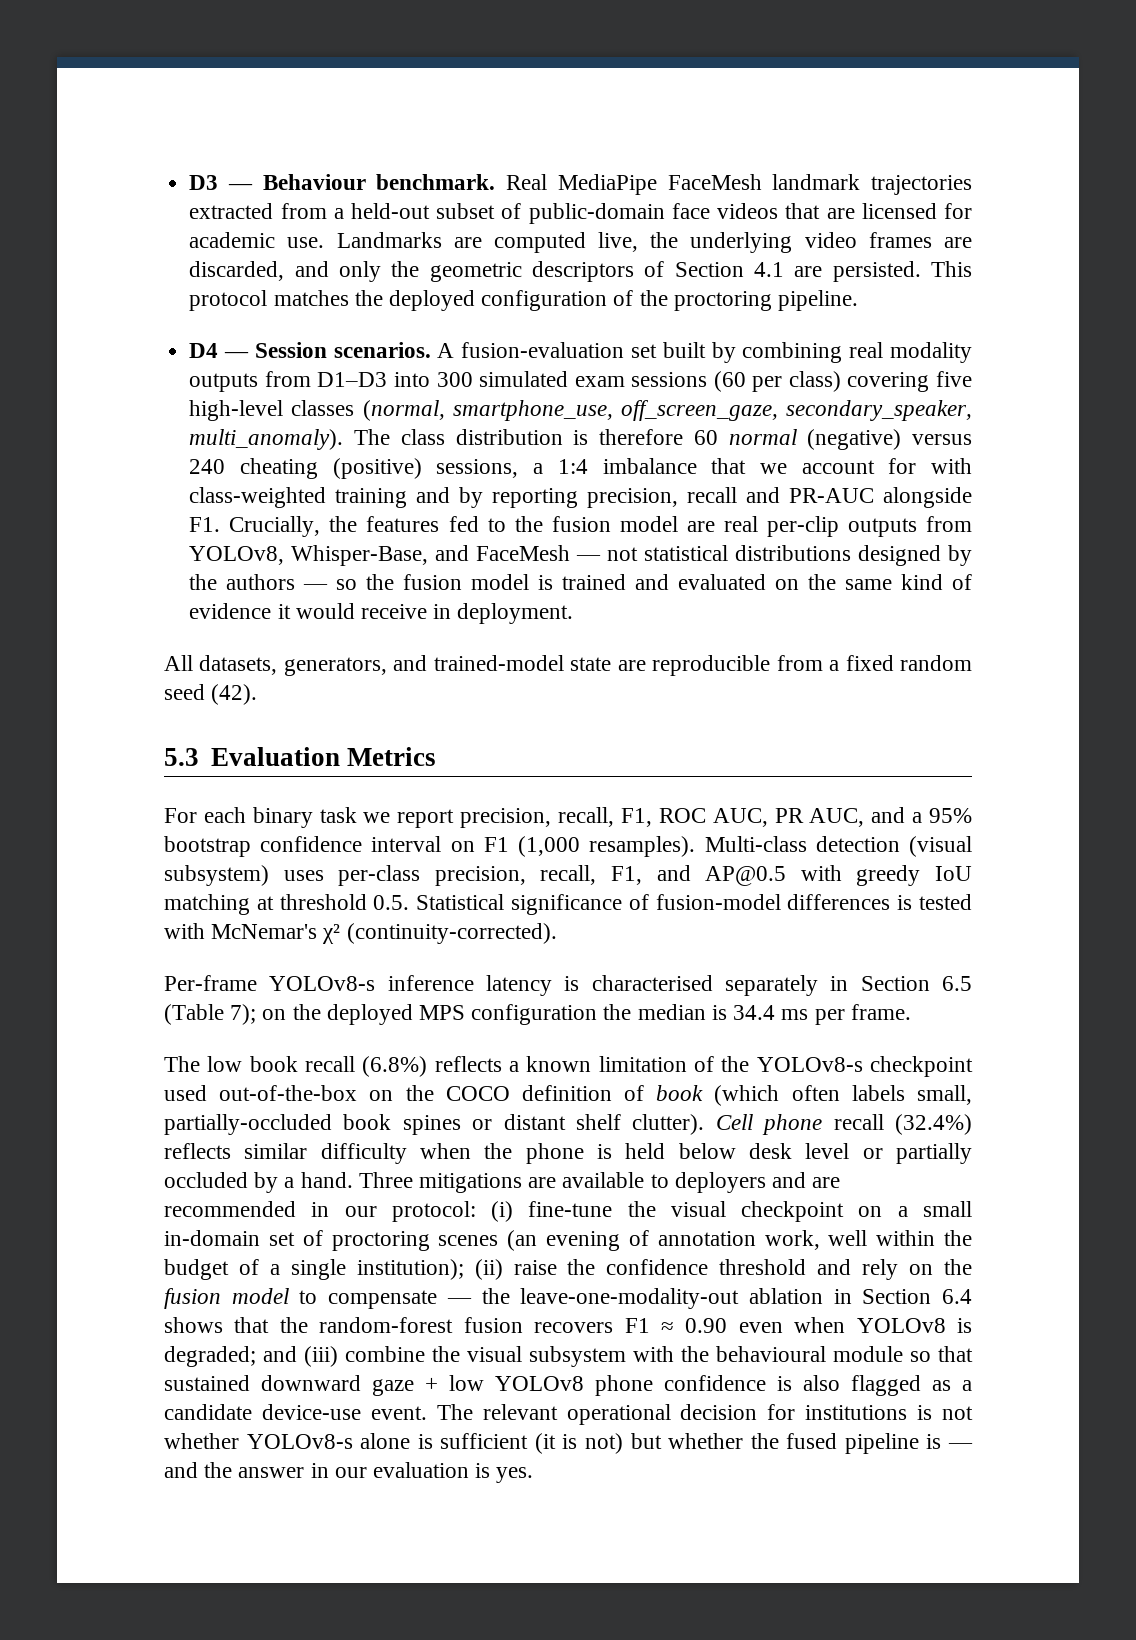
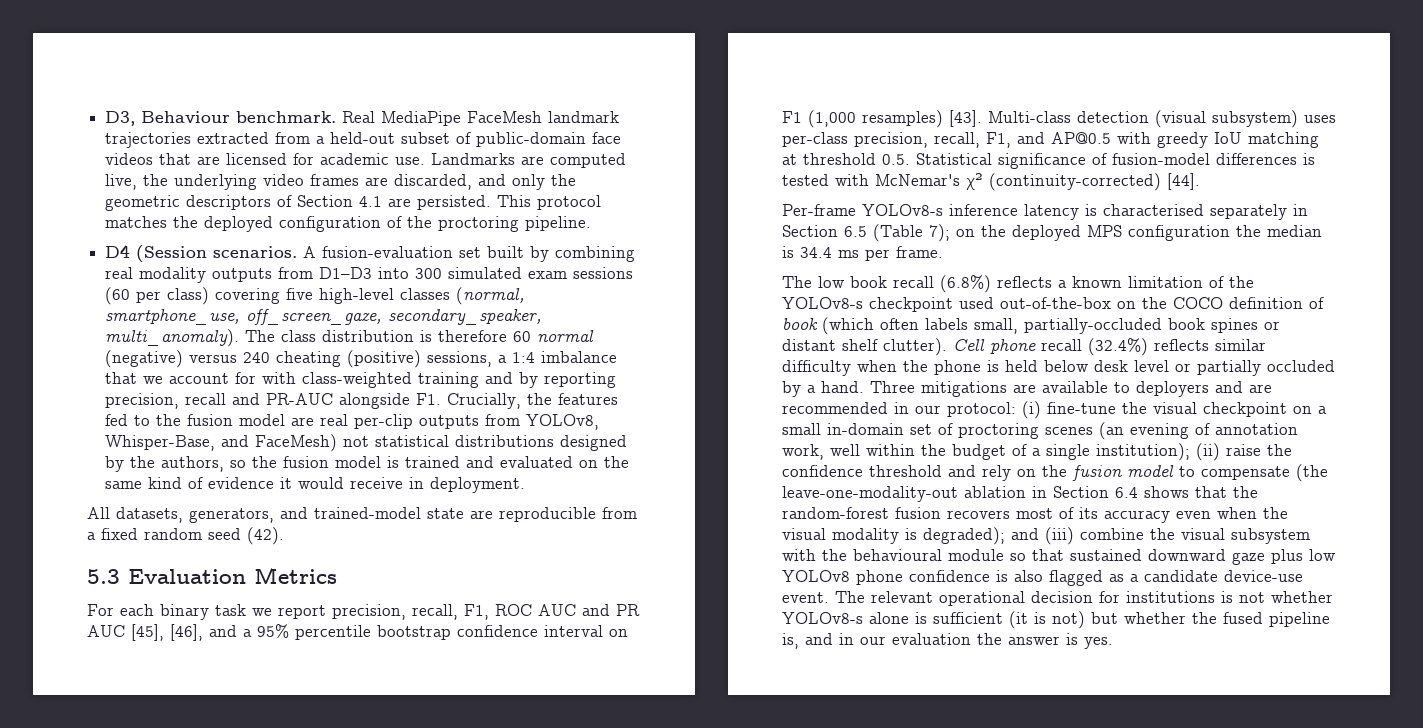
[189,175,254,190] D3 — -> [105,111,136,126] D3,
[224,342,327,358] — Session -> [136,245,208,262] (Session
[476,545,602,561] FaceMesh — -> [255,434,338,452] FaceMesh)
[226,574,329,590] authors — -> [161,456,225,472] authors,
[712,808,865,827] AUC, PR AUC, -> [538,604,640,616] [87,624,203,641] AUC and PR AUC [45], [46],
(973, 815) none -> [295,625,371,640] percentile
[589,836,696,857] resamples). -> [862,110,982,128] resamples) [43].
[346,923,557,944] (continuity-corrected). -> [989,173,1200,191] (continuity-corrected) [44].
[446,1288,510,1304] — the -> [1296,464,1328,482] (the
[624,1317,972,1333] [164,1346,256,1367] F1 ≈ 0.90 even when YOLOv8 is degraded; -> [1016,507,1288,523] [782,527,1005,545] most of its accuracy even when the visual modality is degraded);
[425,1377,438,1391] + -> [1271,549,1303,564] plus
[926,1434,973,1449] [164,1462,305,1478] is — and the answer -> [782,633,833,649] is, and
(470, 1470) none -> [977,633,1060,645] the answer

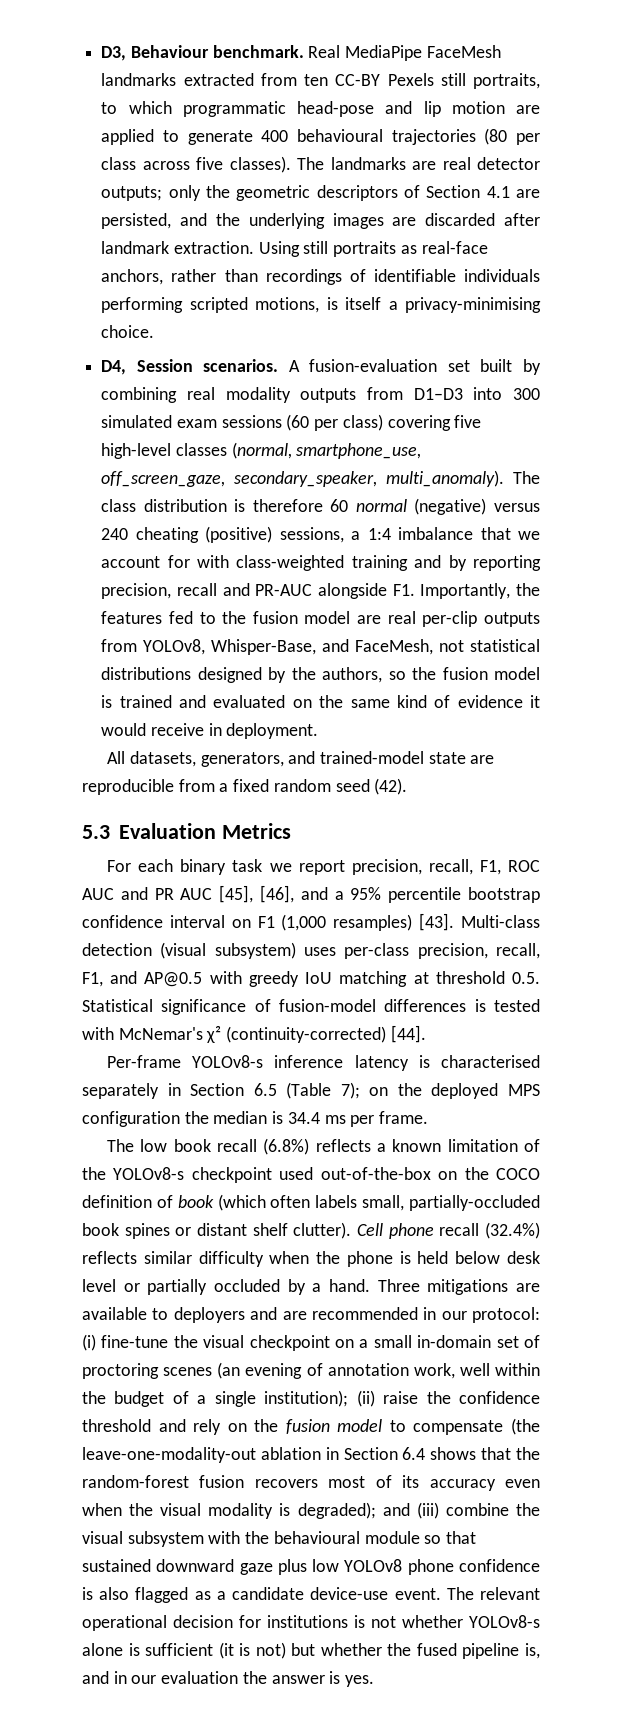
[548,111,620,123] [105,132,622,148] [105,153,627,168] [105,174,507,190] landmark trajectories extracted from a held-out subset of public-domain face videos that are licensed for academic use. Landmarks are computed live, the underlying video frames are discarded, and -> [101,73,540,89] [101,101,540,117] [101,128,540,145] [101,156,540,173] [101,186,163,201] landmarks extracted from ten CC-BY Pexels still portraits, to which programmatic head-pose and lip motion are applied to generate 400 behavioural trajectories (80 per class across five classes). The landmarks are real detector outputs;
[417,195,602,210] [105,216,592,232] [105,245,208,262] persisted. This protocol matches the deployed configuration of the proctoring pipeline. // D4 (Session -> [101,213,540,229] [101,241,488,257] [101,269,540,285] [101,297,541,313] [101,325,155,338] [101,359,193,375] persisted, and the underlying images are discarded after landmark extraction. Using still portraits as real-face anchors, rather than recordings of identifiable individuals performing scripted motions, is itself a privacy-minimising choice. // D4, Session
[447,393,522,409] Crucially, -> [420,583,511,599] Importantly,
[255,434,338,452] FaceMesh) -> [355,639,434,655] FaceMesh,

